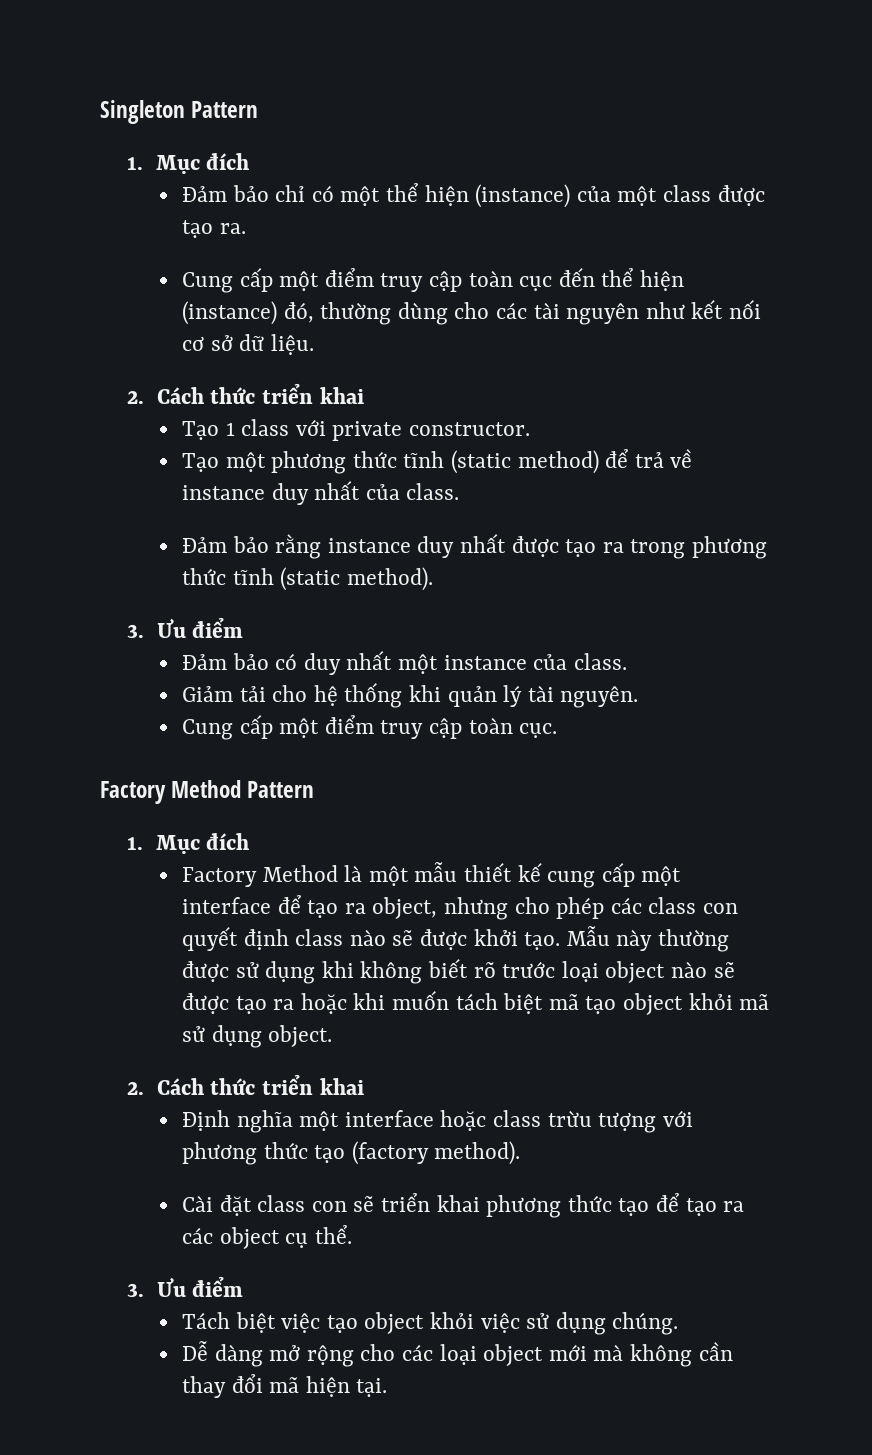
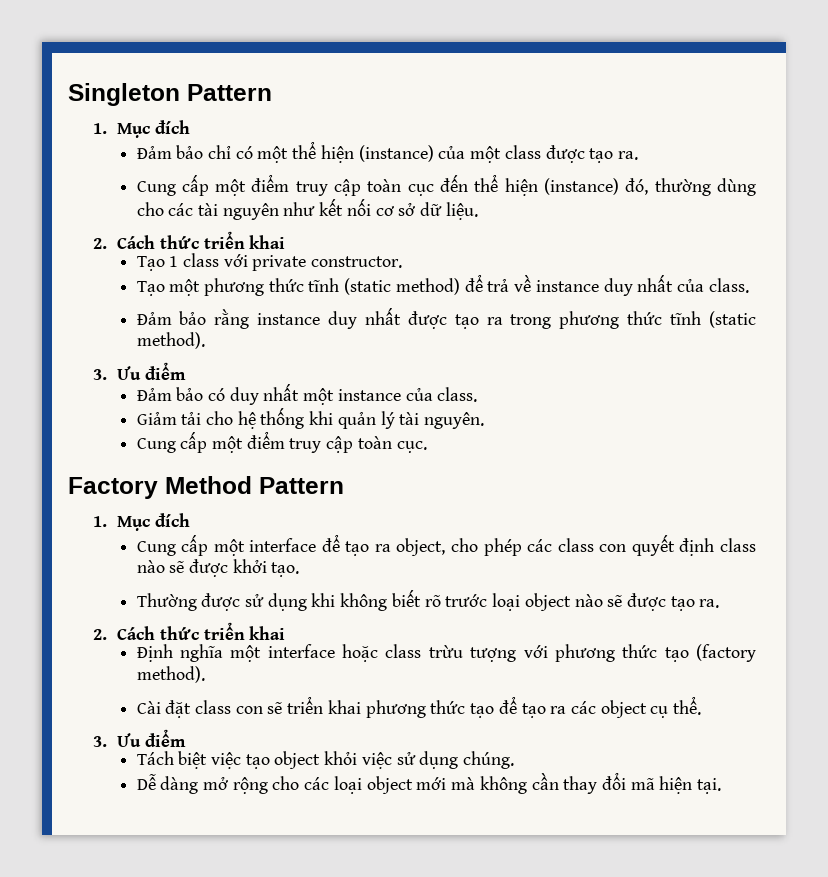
[181,862,596,888] Factory Method là một mẫu thiết kế cung -> [136,541,176,556] Cung
[443,897,508,920] nhưng -> (446, 547) none
[566,926,730,952] Mẫu này thường -> [136,593,197,611] // Thường
[273,991,770,1015] [181,1025,333,1048] ra hoặc khi muốn tách biệt mã tạo object khỏi mã sử dụng object. -> [699,599,720,608] ra.

